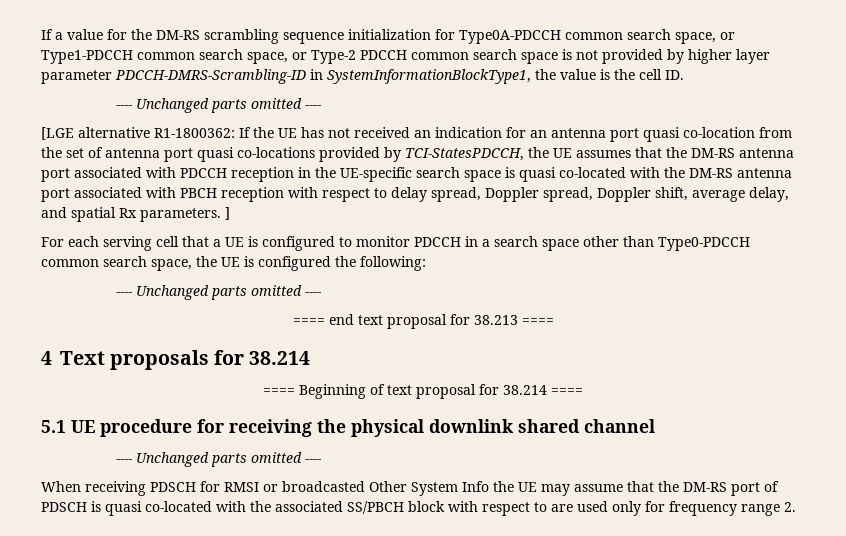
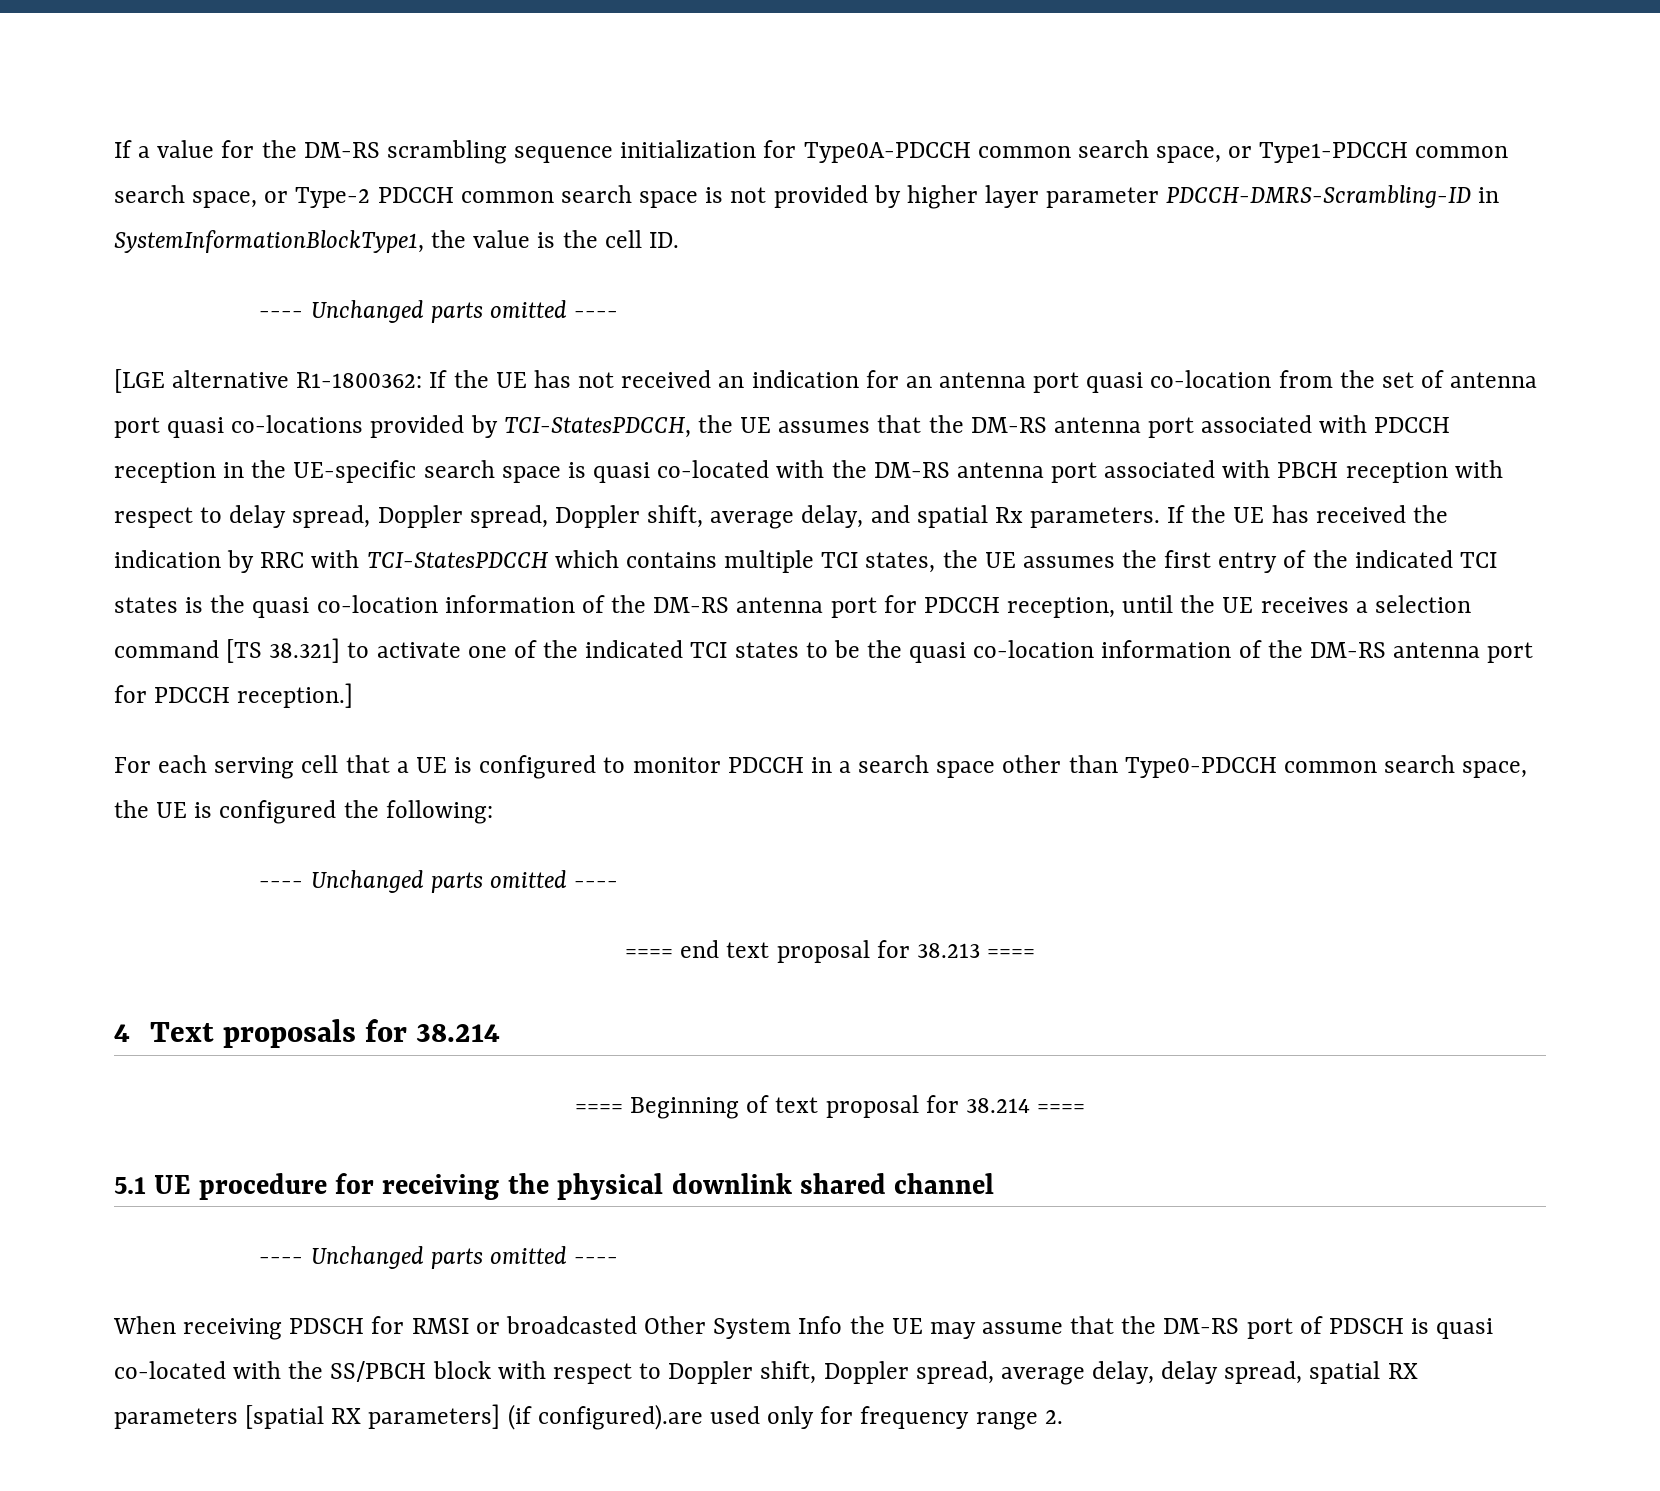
[225,207,230,220] ] -> [1167,505,1448,523] [114,550,1497,573] [114,595,1471,618] [114,638,1534,663] [114,683,354,708] If the UE has received the indication by RRC with TCI-StatesPDCCH which contains multiple TCI states, the UE assumes the first entry of the indicated TCI states is the quasi co-location information of the DM-RS antenna port for PDCCH reception, until the UE receives a selection command [TS 38.321] to activate one of the indicated TCI states to be the quasi co-location information of the DM-RS antenna port for PDCCH reception.]
[275,501,343,512] associated -> (324, 1370) none
[551,504,573,512] are -> [668,1361,1418,1385] [114,1404,703,1430] Doppler shift, Doppler spread, average delay, delay spread, spatial RX parameters [spatial RX parameters] (if configured).are

